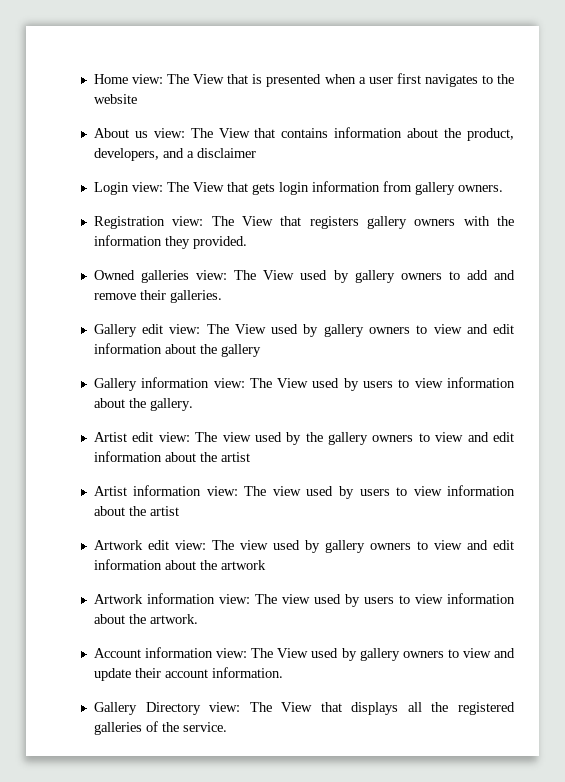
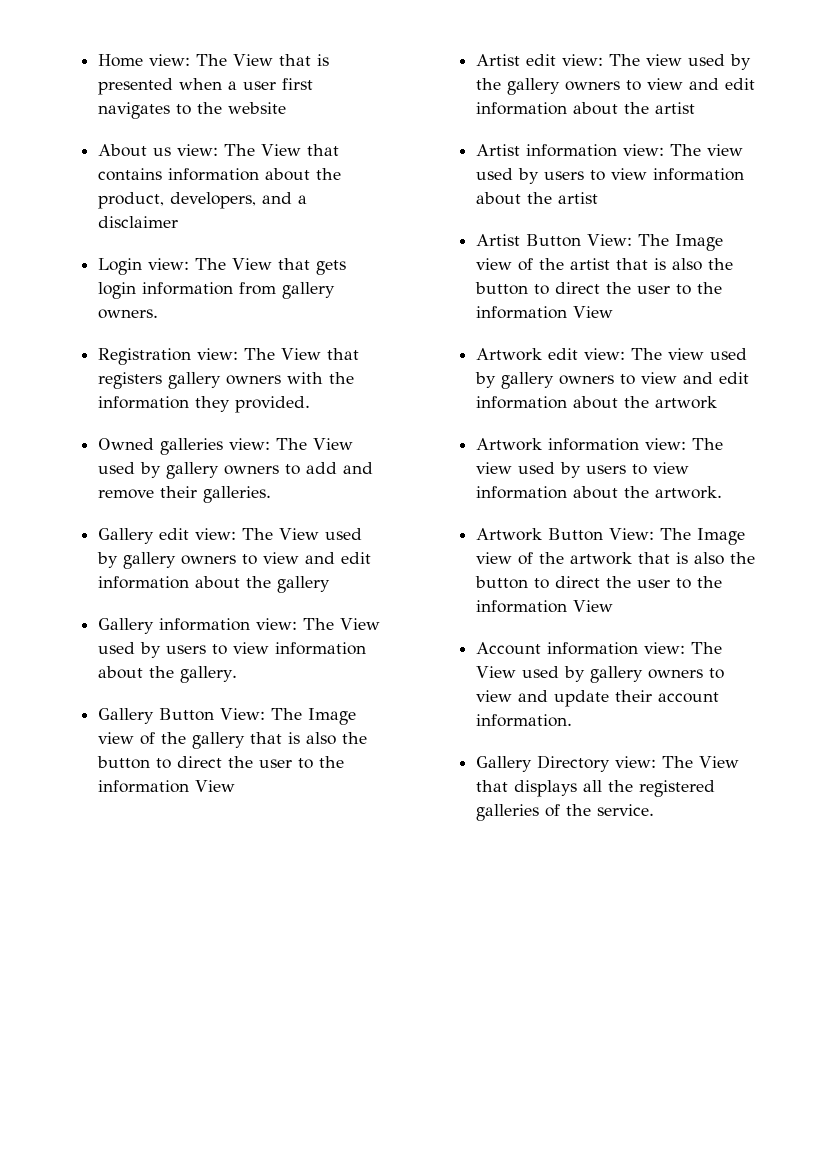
(193, 404) none -> [98,708,357,725] [98,732,368,749] [97,756,345,769] [98,780,236,793] // Gallery Button View: The Image view of the gallery that is also the button to direct the user to the information View
(179, 511) none -> [476,234,724,251] [476,258,734,271] [475,282,723,295] [476,306,614,319] // Artist Button View: The Image view of the artist that is also the button to direct the user to the information View
(198, 619) none -> [476,528,746,545] [476,552,756,565] [475,576,723,589] [476,600,614,613] // Artwork Button View: The Image view of the artwork that is also the button to direct the user to the information View

